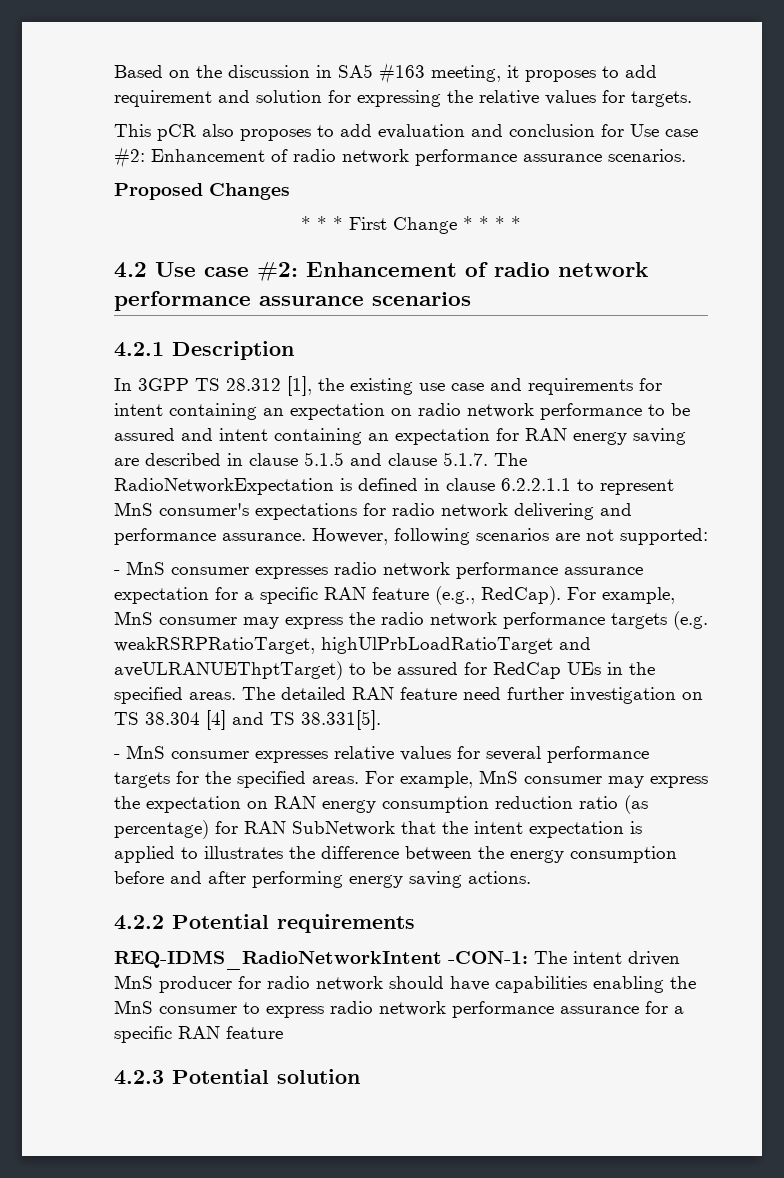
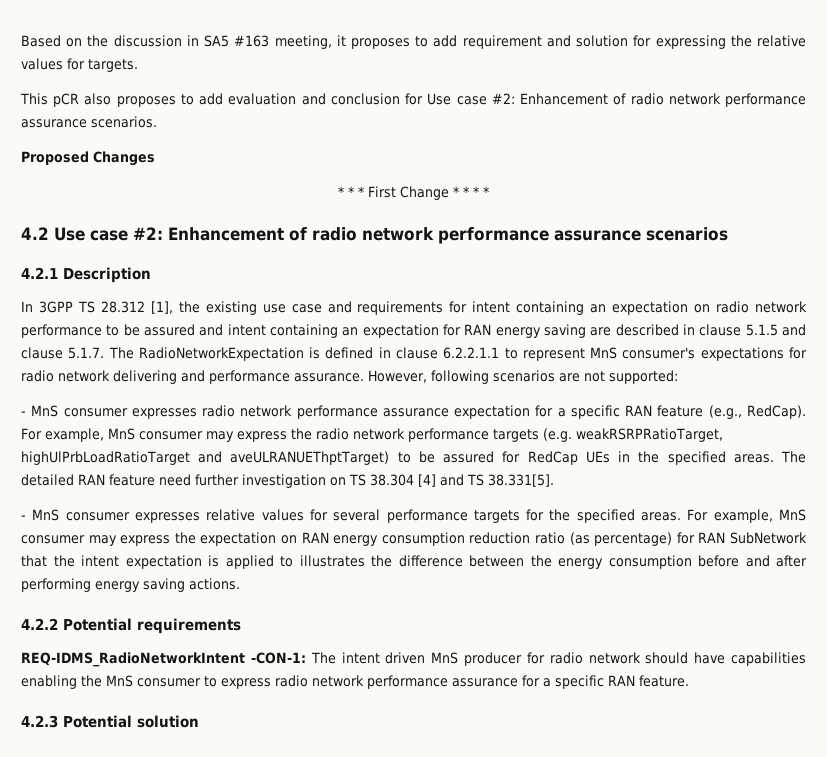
[226,1026,283,1039] feature -> [639,675,689,687] feature.

